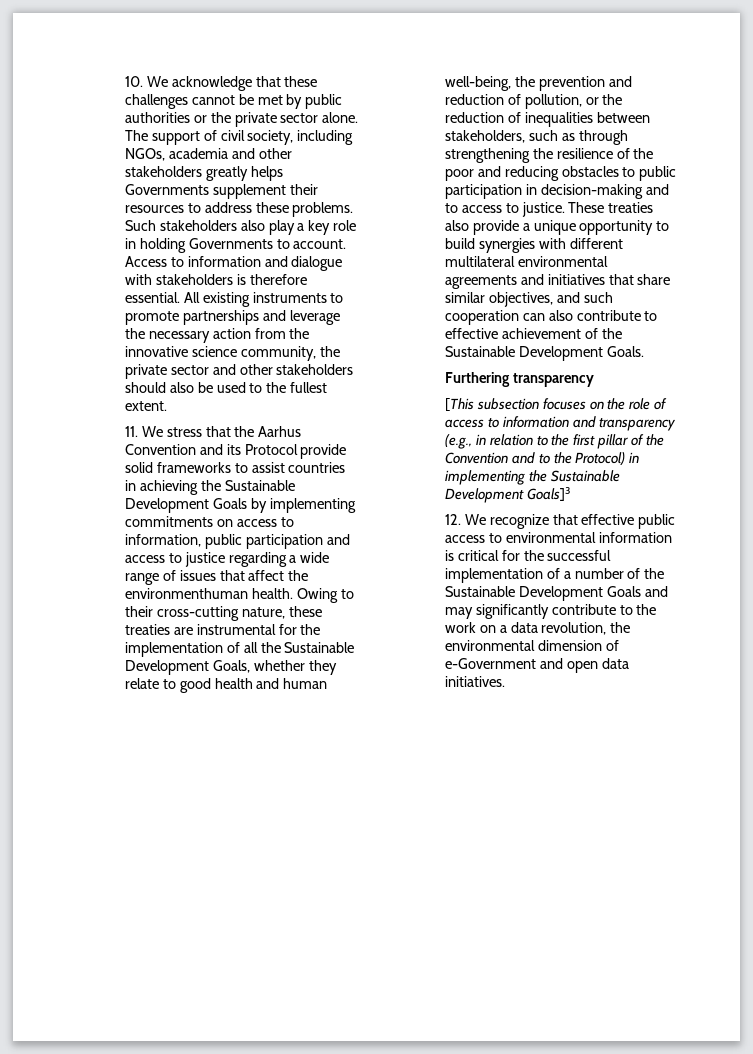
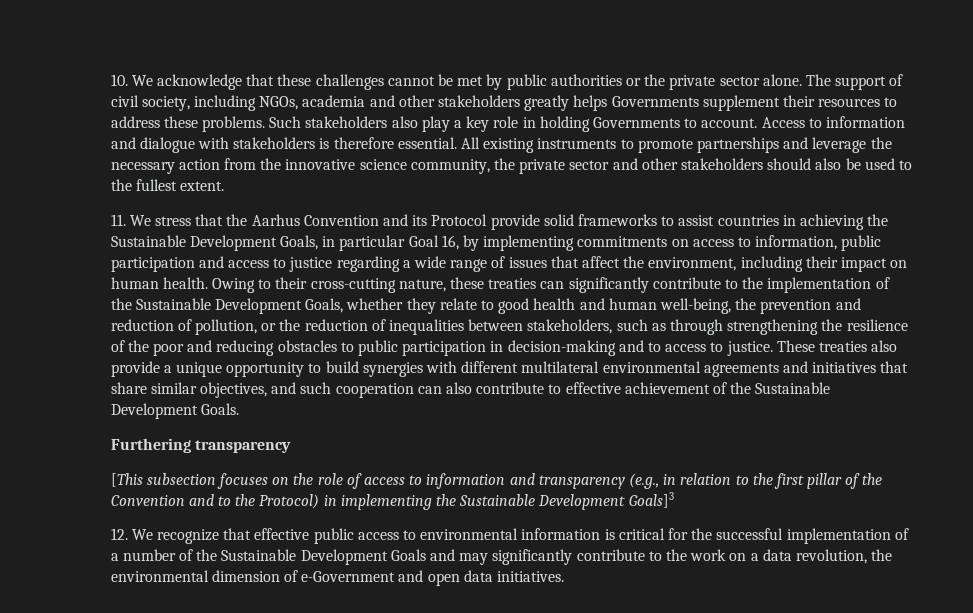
[212,498,247,509] Goals -> [280,235,459,251] Goals, in particular Goal 16,
[124,588,248,599] environmenthuman -> [648,256,908,272] [110,277,159,289] environment, including their impact on human
[173,624,297,635] are instrumental for -> [540,277,738,293] can significantly contribute to
[243,642,258,653] all -> (890, 283) none

